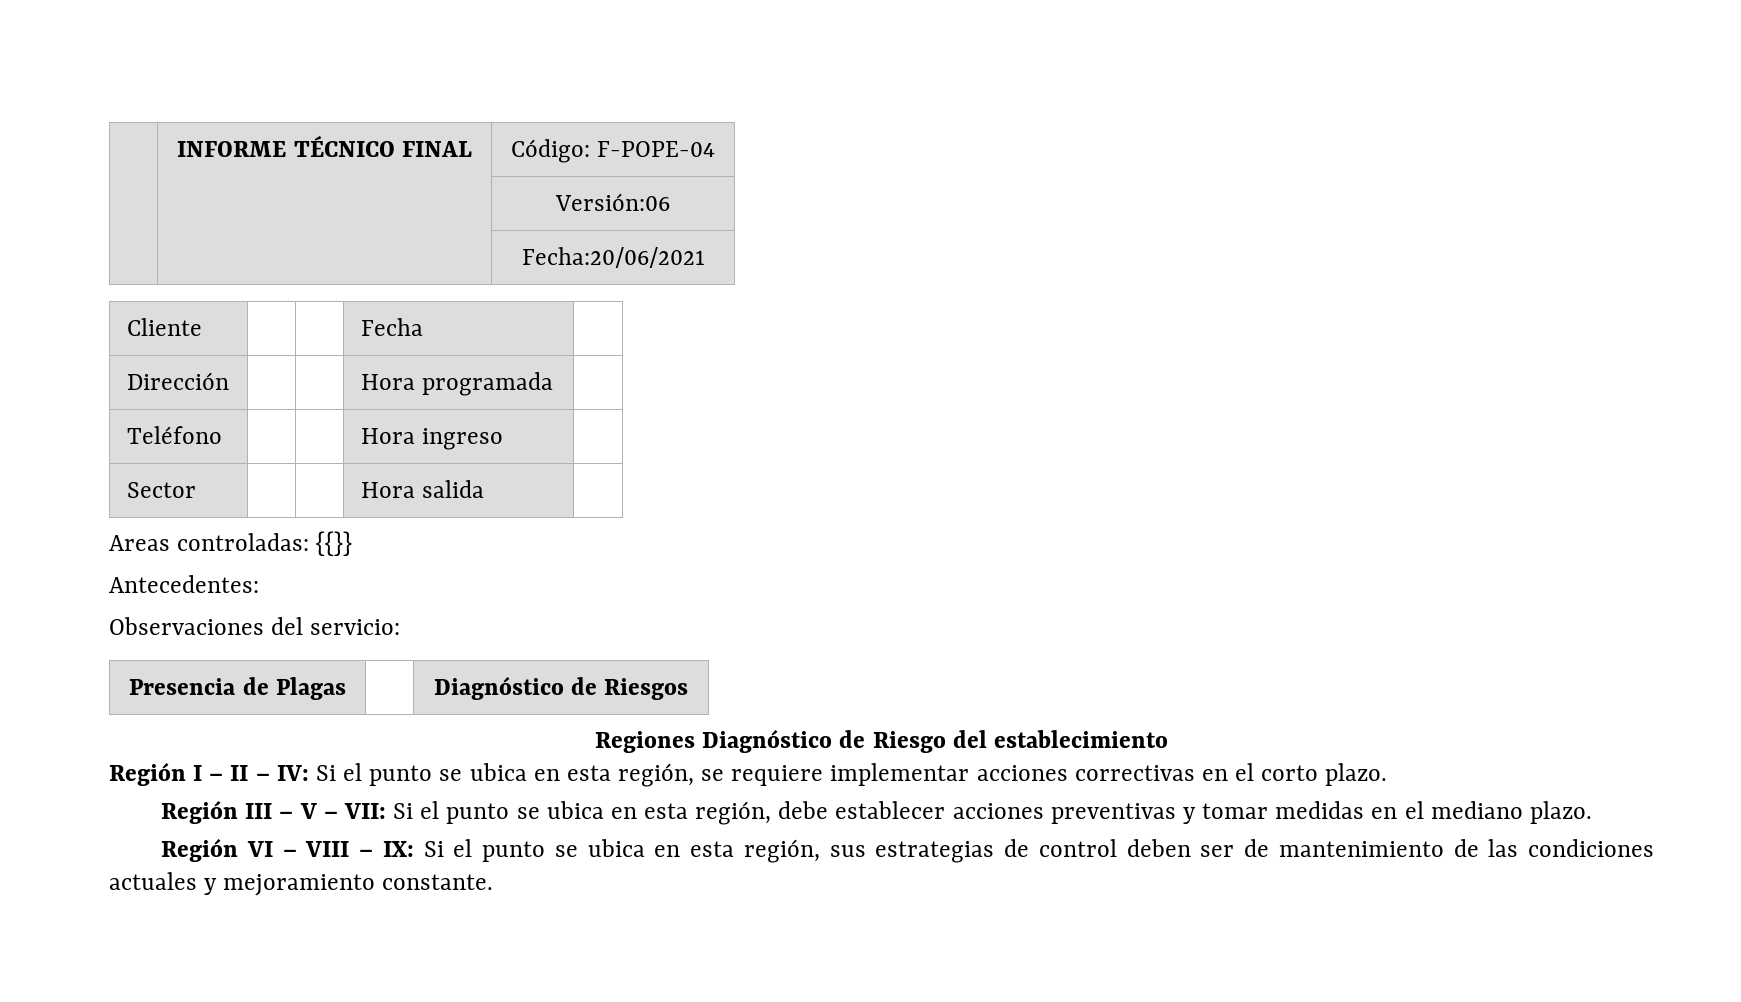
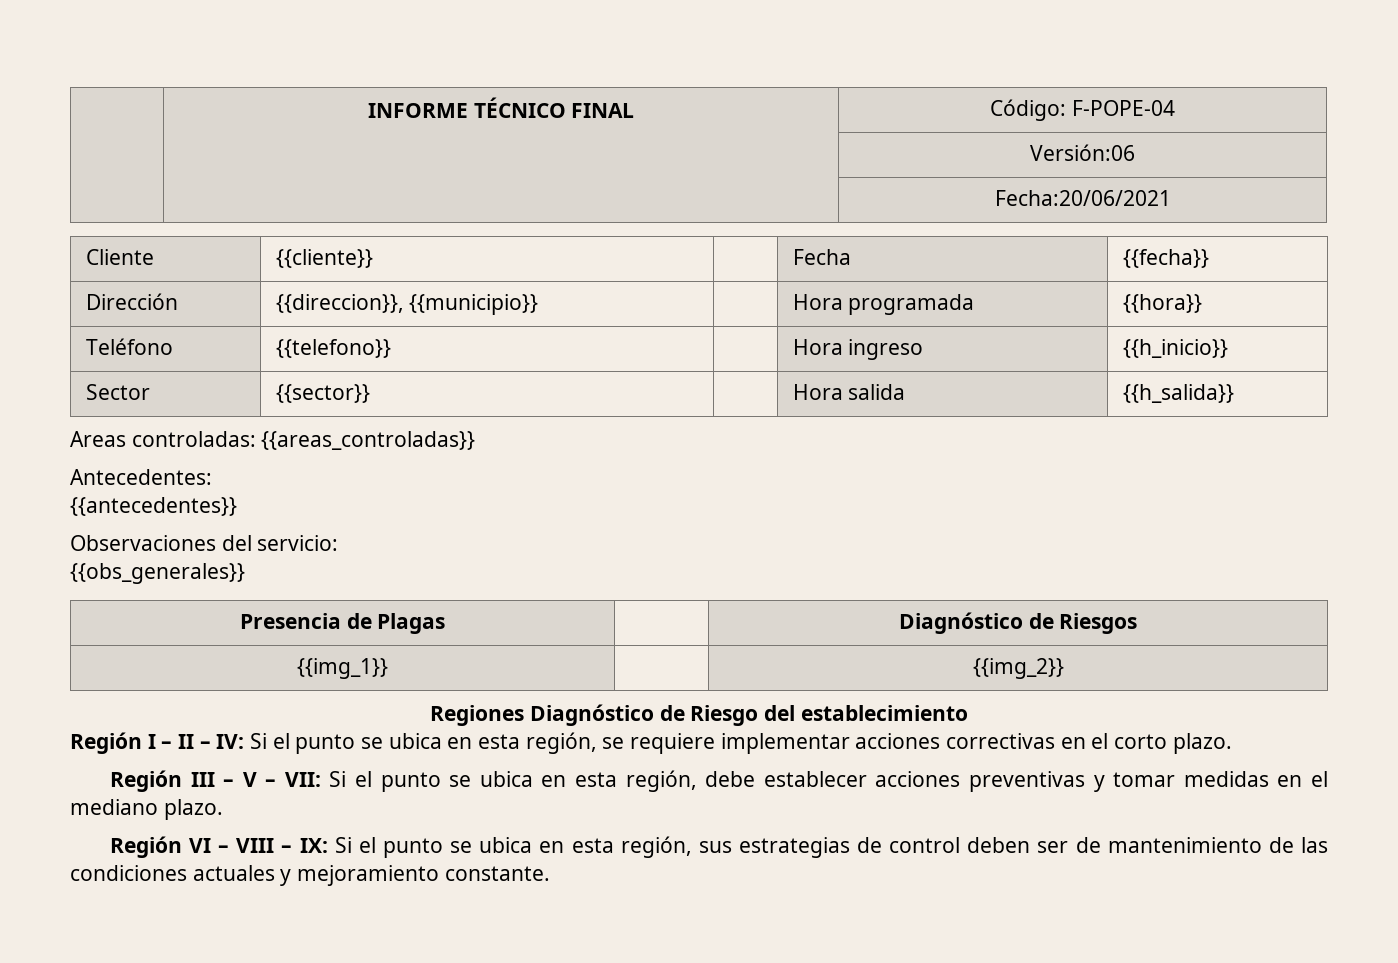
(202, 327) none -> [275,249,373,268] {{cliente}}
(423, 327) none -> [1122,249,1209,268] {{fecha}}
(229, 381) none -> [275,294,539,315] {{direccion}}, {{municipio}}
(553, 384) none -> [1122,294,1202,313] {{hora}}
(222, 435) none -> [275,339,391,358] {{telefono}}
(503, 439) none -> [1122,339,1228,358] {{h_inicio}}
(196, 490) none -> [275,384,370,403] {{sector}}
(484, 489) none -> [1122,384,1234,403] {{h_salida}}
[316,531,353,556] {{}} -> [261,431,476,450] {{areas_controladas}}
(259, 584) none -> [70,497,237,516] // {{antecedentes}}
(401, 627) none -> [70,563,245,584] // {{obs_generales}}
(689, 689) none -> [297,658,388,679] [972,658,1064,679] // {{img_1}} | | {{img_2}}

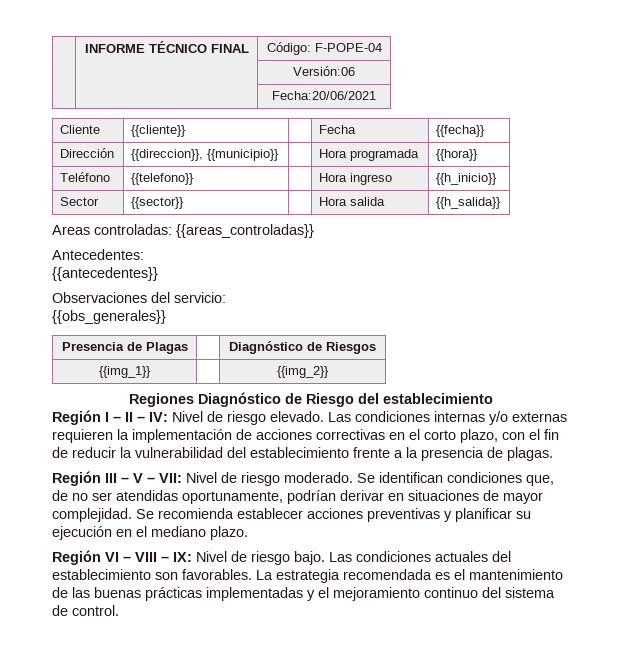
[250,732,850,754] Si el punto se ubica en esta región, se requiere implementar -> [172,411,567,425] [52,429,252,443] Nivel de riesgo elevado. Las condiciones internas y/o externas requieren la implementación de
[1172,733,1232,754] plazo. -> [460,429,559,443] [52,447,553,461] plazo, con el fin de reducir la vulnerabilidad del establecimiento frente a la presencia de plagas.
[329,770,756,792] Si el punto se ubica en esta región, debe -> [186,472,554,486] [52,490,543,504] [52,508,234,522] Nivel de riesgo moderado. Se identifican condiciones que, de no ser atendidas oportunamente, podrían derivar en situaciones de mayor complejidad. Se recomienda
[1113,771,1269,787] tomar medidas -> [455,508,531,522] [52,526,112,540] planificar su ejecución
[334,836,1329,858] [70,865,550,886] Si el punto se ubica en esta región, sus estrategias de control deben ser de mantenimiento de las condiciones actuales y mejoramiento constante. -> [196,551,511,565] [52,569,563,583] [52,587,555,601] [52,605,119,616] Nivel de riesgo bajo. Las condiciones actuales del establecimiento son favorables. La estrategia recomendada es el mantenimiento de las buenas prácticas implementadas y el mejoramiento continuo del sistema de control.

